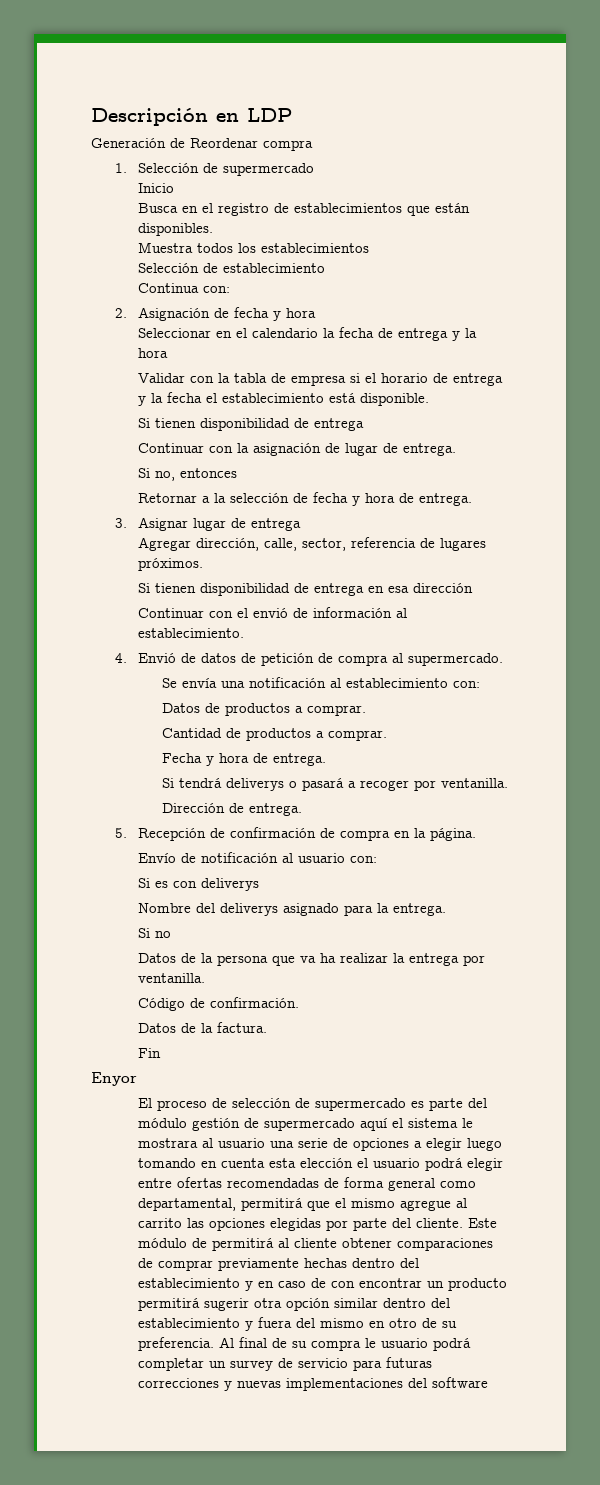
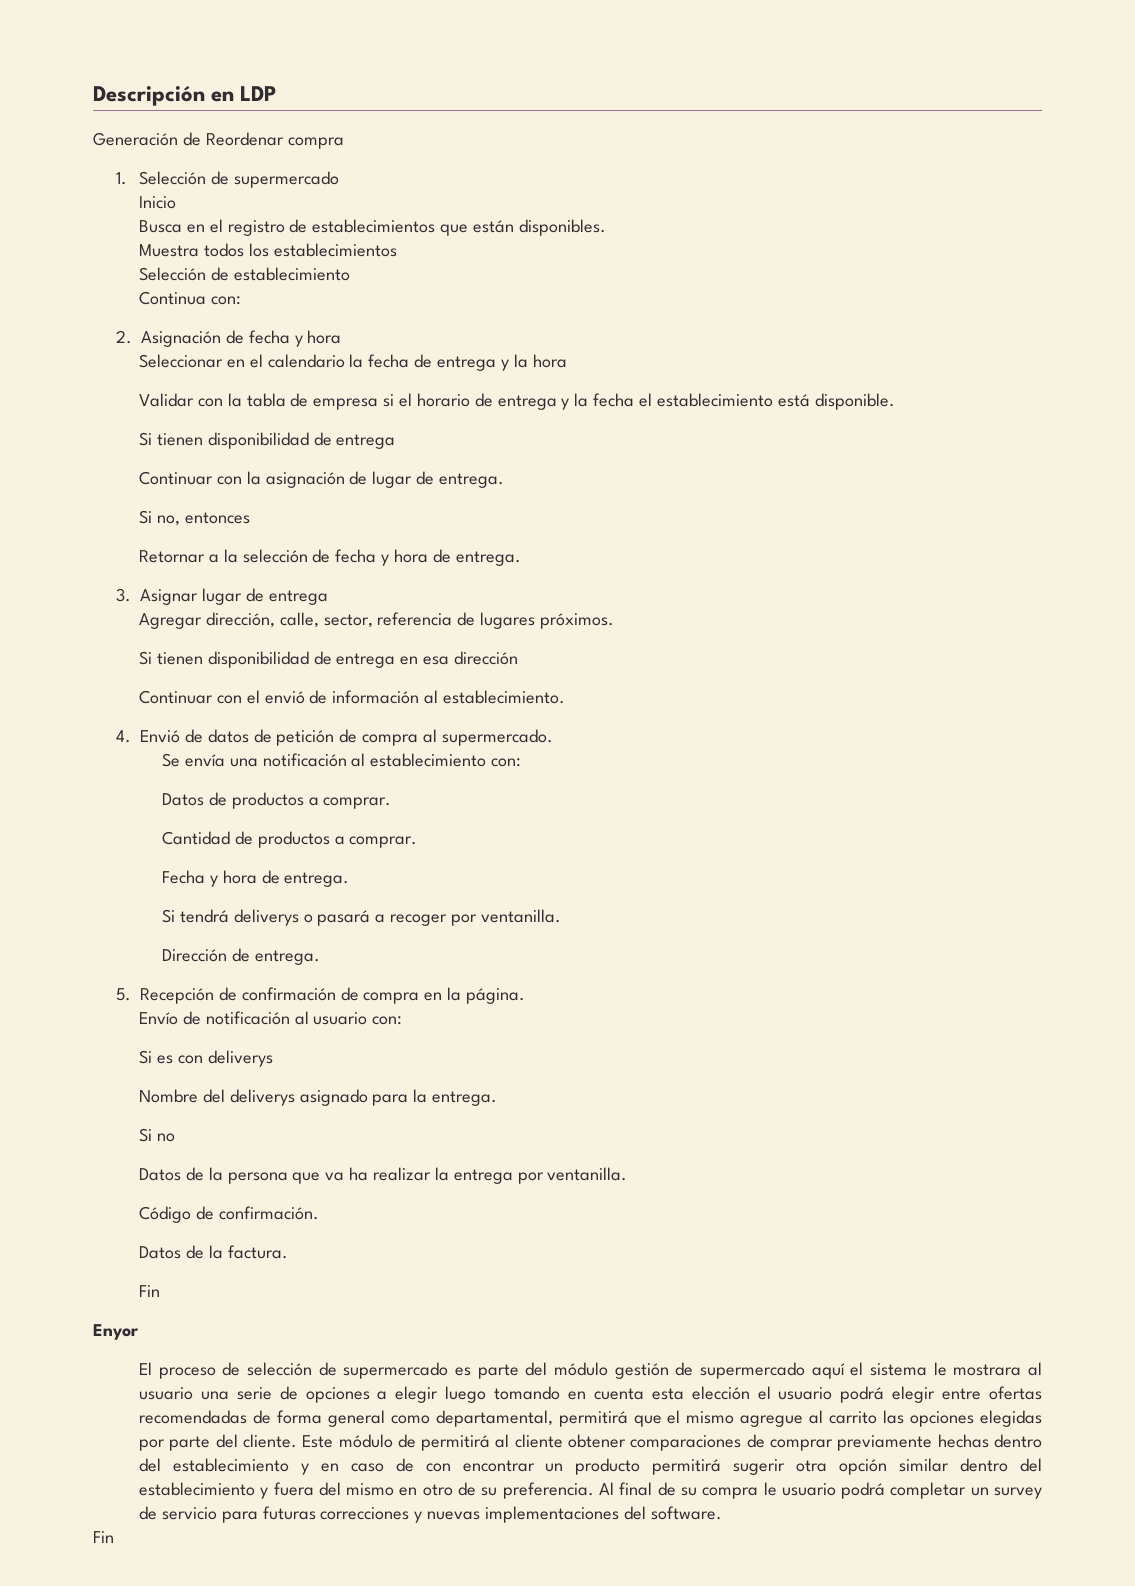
[432,1377,489,1388] software -> [650,1506,722,1520] [93,1531,114,1543] software. // Fin

